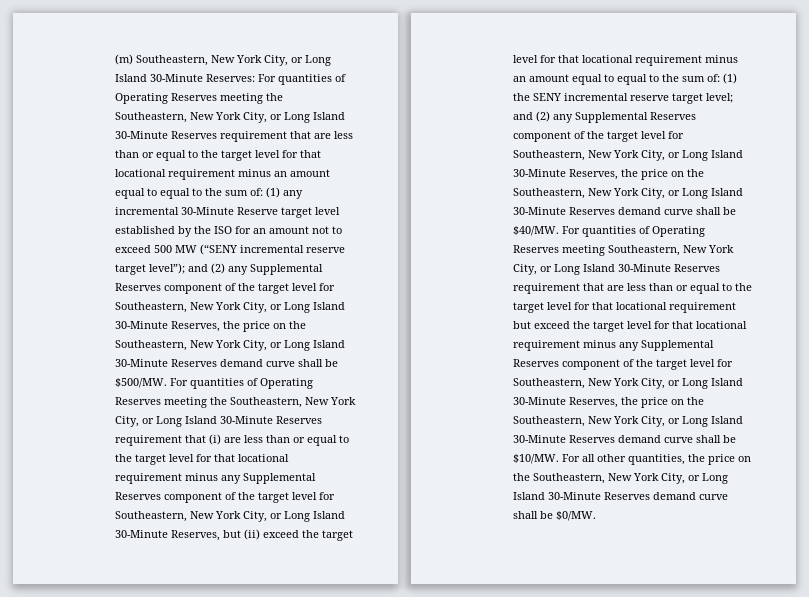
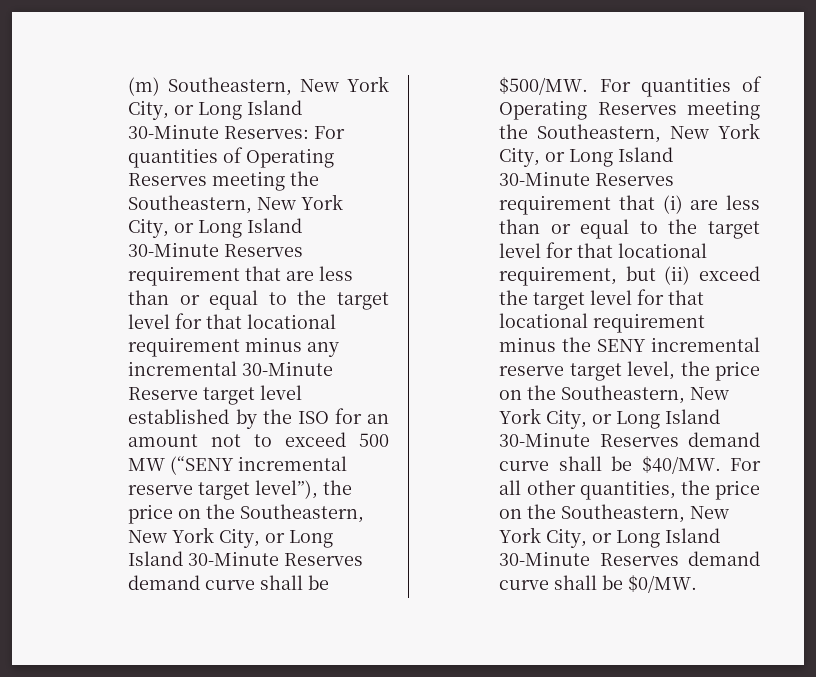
[274,169,331,177] [115,187,281,199] an amount equal to equal to the sum of: (1) -> (303, 344) none
[149,263,324,275] [115,283,336,294] [115,302,346,313] [115,321,221,332] level”); and (2) any Supplemental Reserves component of the target level for Southeastern, New York City, or Long Island 30-Minute Reserves, -> [255,480,319,499] level”),
[115,473,317,484] [115,492,336,503] [115,511,346,522] [115,530,221,541] requirement minus any Supplemental Reserves component of the target level for Southeastern, New York City, or Long Island 30-Minute Reserves, -> [499,266,618,286] requirement,
[513,73,738,85] an amount equal to equal to the sum of: (1) -> (557, 344) none
[706,93,734,103] [513,111,697,123] [513,131,685,142] [513,150,744,161] [513,169,619,180] level; and (2) any Supplemental Reserves component of the target level for Southeastern, New York City, or Long Island 30-Minute Reserves, -> [627,361,676,380] level,
[582,226,706,237] [513,245,735,256] [513,264,721,275] [513,283,753,294] [513,302,737,313] [513,321,748,332] [513,340,715,351] [513,359,734,370] [513,378,744,389] [513,397,705,408] [513,416,744,427] [513,435,737,443] [513,454,581,464] quantities of Operating Reserves meeting Southeastern, New York City, or Long Island 30-Minute Reserves requirement that are less than or equal to the target level for that locational requirement but exceed the target level for that locational requirement minus any Supplemental Reserves component of the target level for Southeastern, New York City, or Long Island 30-Minute Reserves, the price on the Southeastern, New York City, or Long Island 30-Minute Reserves demand curve shall be $10/MW. For -> (761, 464) none

